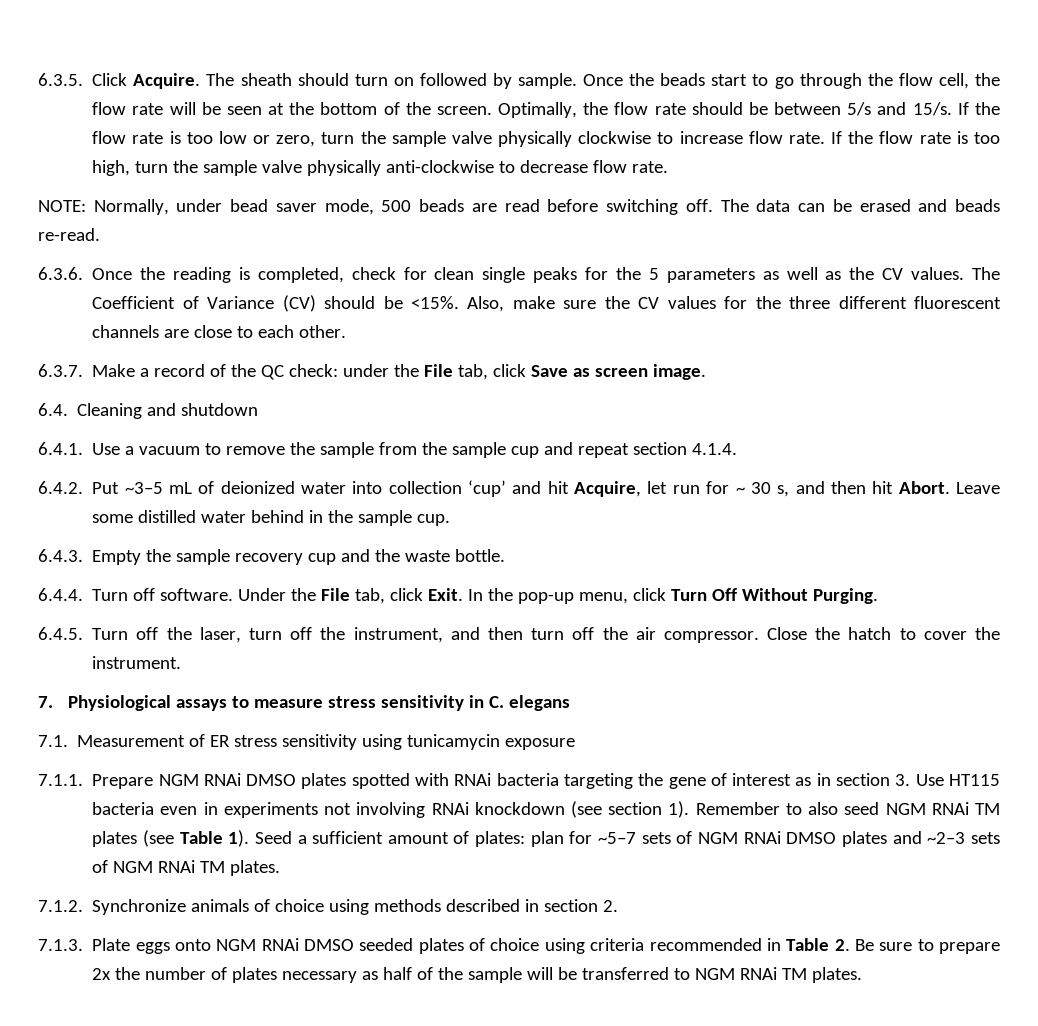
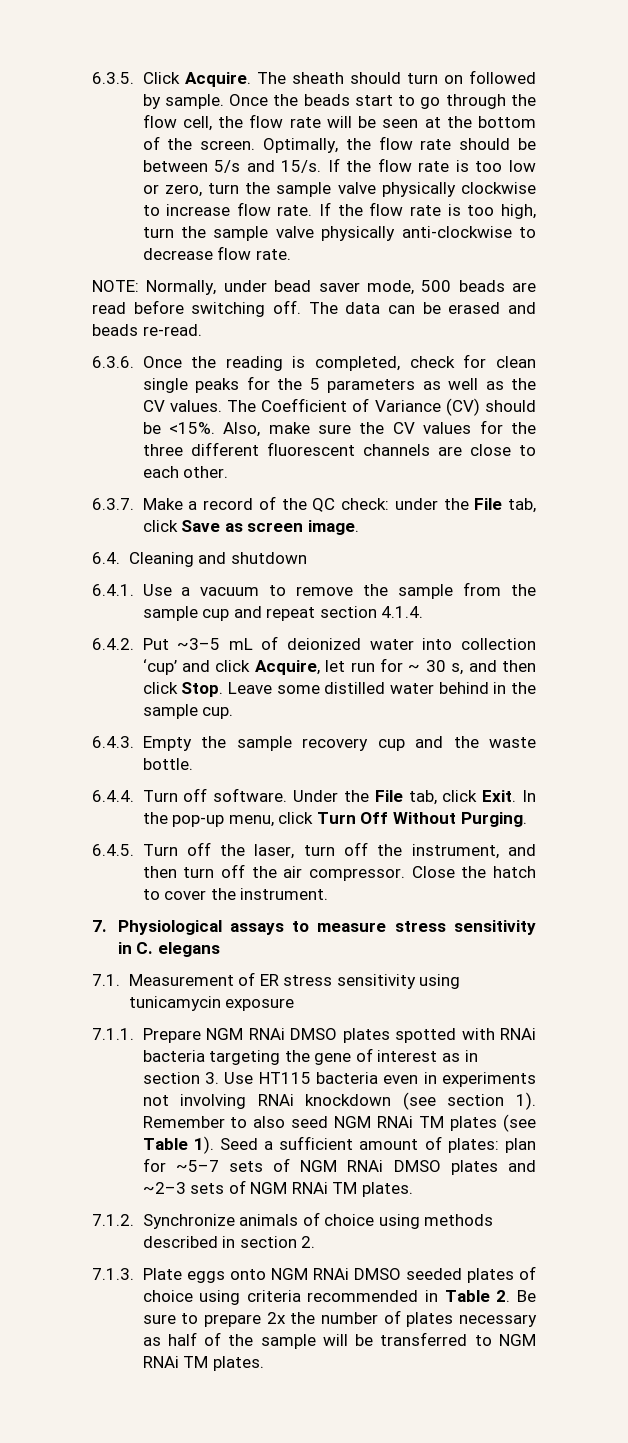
[547,481,569,494] hit -> [215,660,251,672] click
[872,481,950,494] hit Abort. -> [142,682,224,697] click Stop.

